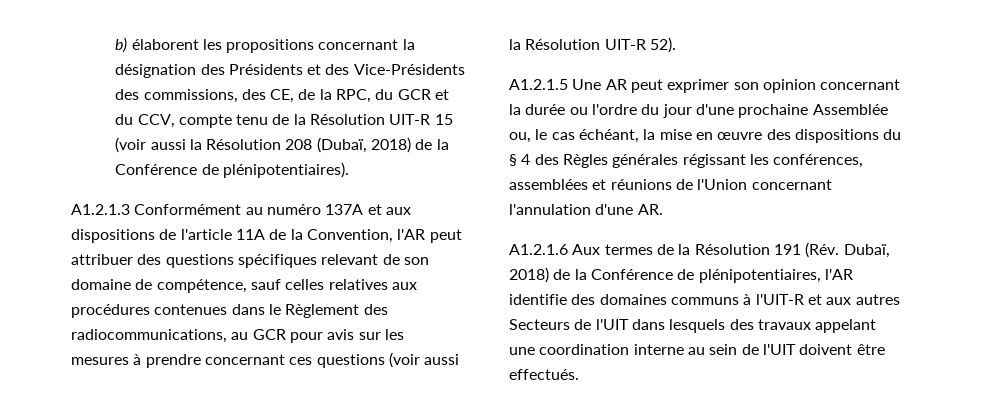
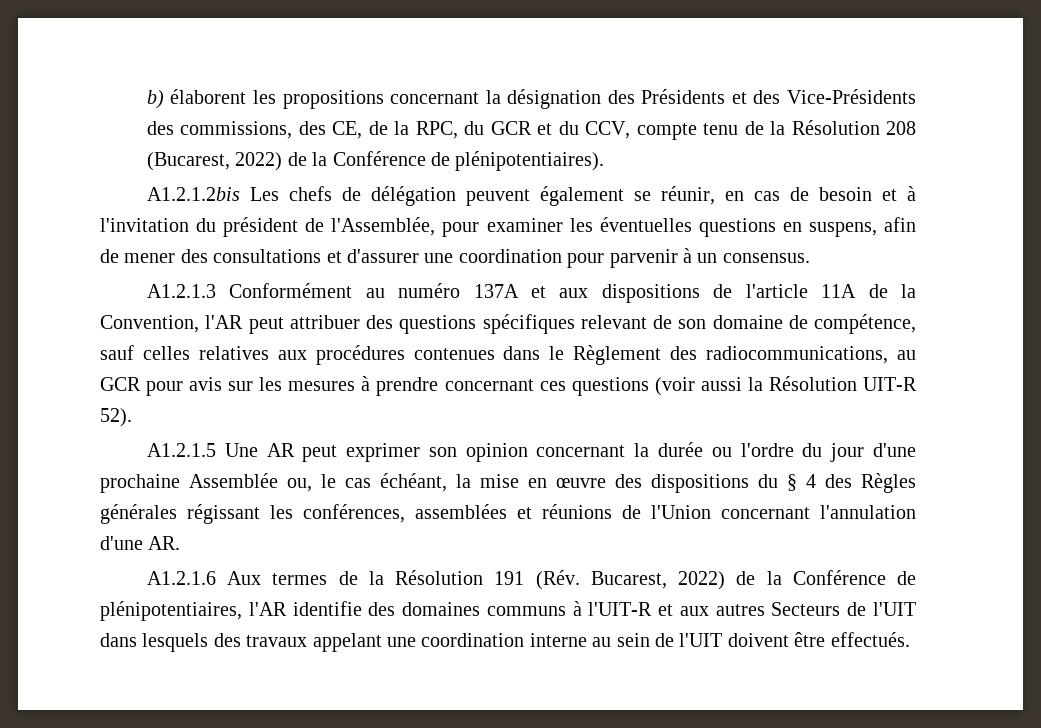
[389,114,453,125] [115,137,412,153] UIT-R 15 (voir aussi la Résolution 208 (Dubaï, 2018) -> [885,121,916,135] [146,152,283,171] 208 (Bucarest, 2022)
(349, 170) none -> [146,186,916,206] [100,217,916,237] [100,248,810,268] // A1.2.1.2bis Les chefs de délégation peuvent également se réunir, en cas de besoin et à l'invitation du président de l'Assemblée, pour examiner les éventuelles questions en suspens, afin de mener des consultations et d'assurer une coordination pour parvenir à un consensus.
[843,244,890,258] [509,267,549,283] Dubaï, 2018) -> [590,571,726,590] Bucarest, 2022)

